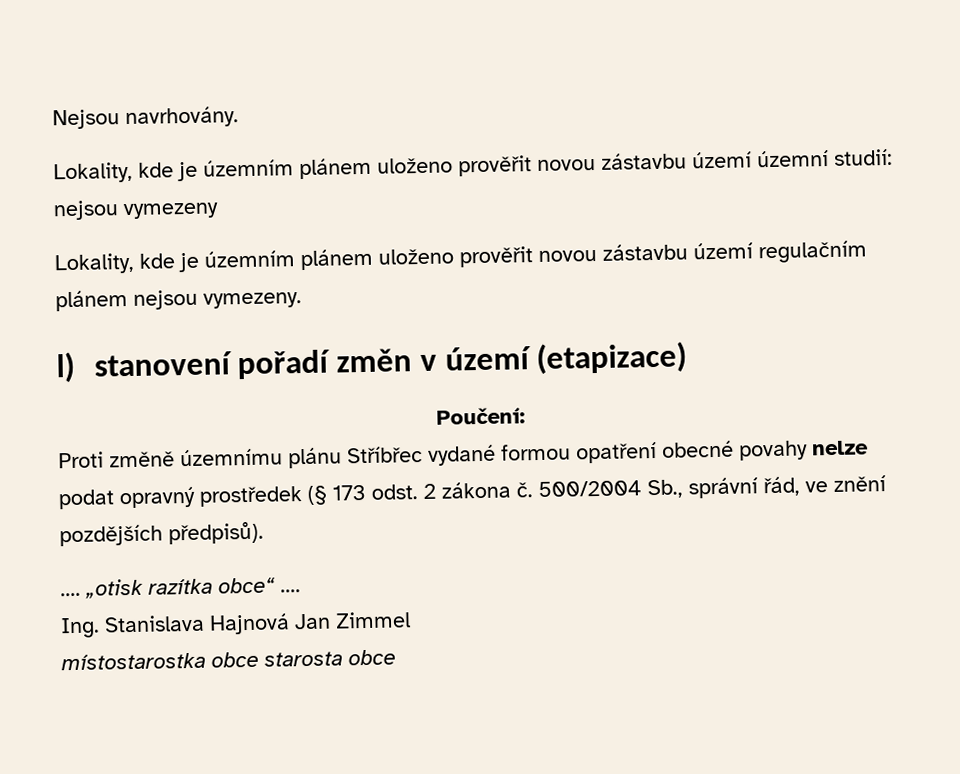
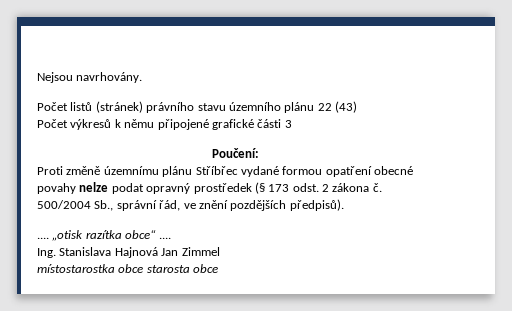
[53,148,893,184] [53,200,219,221] [54,240,867,275] [55,289,302,312] [56,341,688,383] Lokality, kde je územním plánem uloženo prověřit novou zástavbu území územní studií: nejsou vymezeny // Lokality, kde je územním plánem uloženo prověřit novou zástavbu území regulačním plánem nejsou vymezeny. // l) stanovení pořadí změn v území (etapizace) -> [37,101,357,113] [37,119,292,130] Počet listů (stránek) právního stavu územního plánu 22 (43) // Počet výkresů k němu připojené grafické části 3

